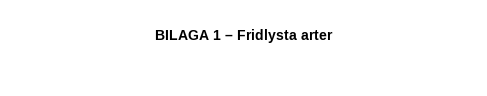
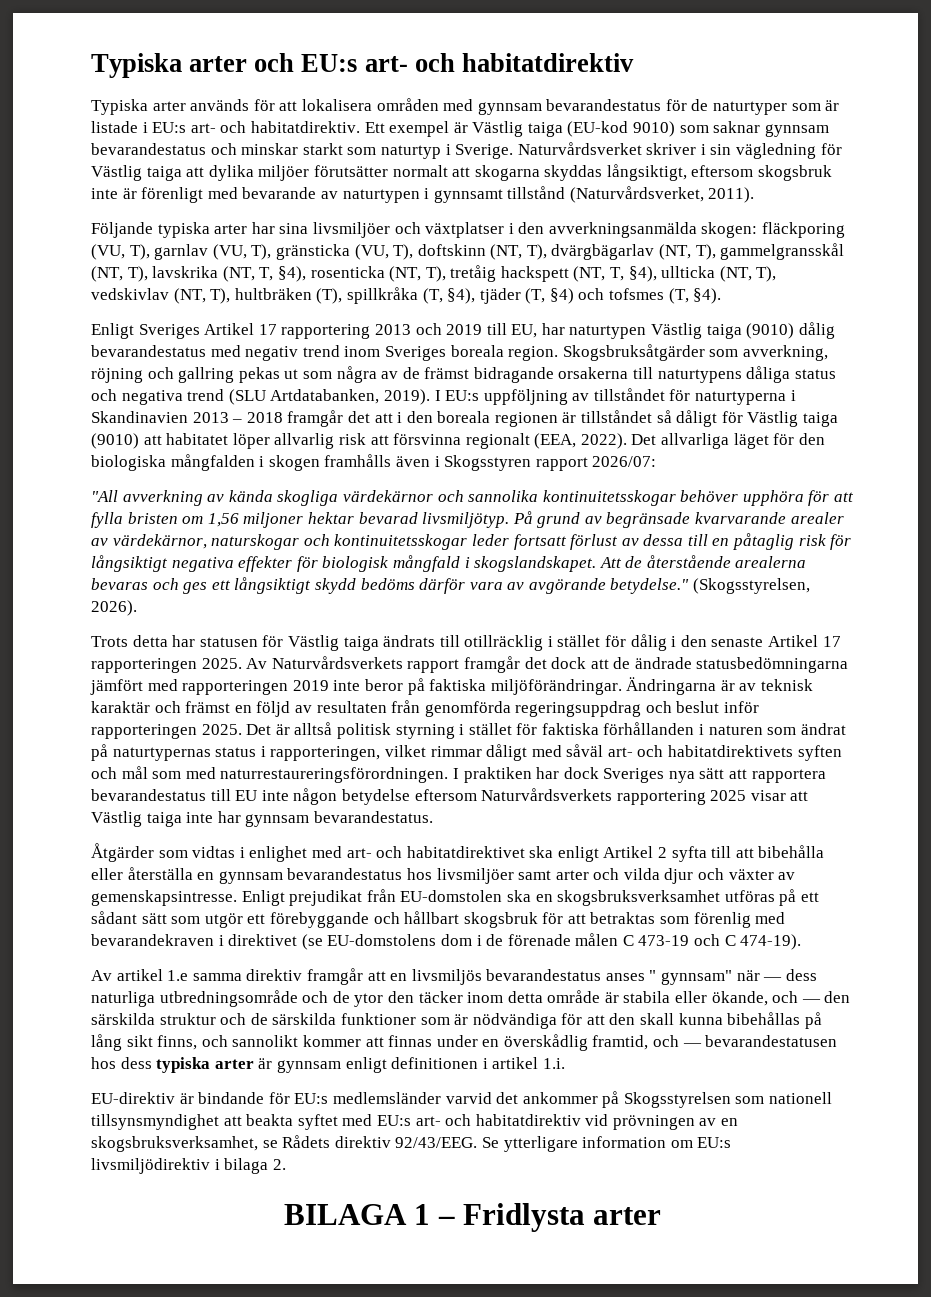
(155, 35) none -> [91,53,634,78] [91,98,840,115] [91,121,829,137] [91,142,842,159] [91,164,833,181] [91,186,755,203] [91,222,846,238] [91,243,845,260] [91,265,777,282] [91,287,722,304] [91,322,835,339] [91,344,828,361] [91,366,836,383] [91,388,796,405] [91,410,839,427] [91,433,825,449] [91,454,657,471] [91,490,855,506] [91,511,844,528] [91,533,852,550] [91,555,807,572] [91,577,811,594] [91,600,137,616] [91,634,841,651] [91,656,849,673] [90,677,814,695] [91,700,760,717] [91,722,846,739] [91,744,842,761] [91,766,826,783] [91,788,809,805] [91,811,433,827] [91,843,825,862] [91,867,796,884] [91,889,819,906] [91,911,786,928] [91,933,802,950] [91,968,817,985] [91,990,851,1007] [91,1012,822,1029] [91,1034,838,1051] [91,1057,565,1073] [91,1091,833,1108] [91,1114,739,1130] [91,1135,732,1152] [91,1158,286,1174] Typiska arter och EU:s art- och habitatdirektiv // Typiska arter används för att lokalisera områden med gynnsam bevarandestatus för de naturtyper som är listade i EU:s art- och habitatdirektiv. Ett exempel är Västlig taiga (EU-kod 9010) som saknar gynnsam bevarandestatus och minskar starkt som naturtyp i Sverige. Naturvårdsverket skriver i sin vägledning för Västlig taiga att dylika miljöer förutsätter normalt att skogarna skyddas långsiktigt, eftersom skogsbruk inte är förenligt med bevarande av naturtypen i gynnsamt tillstånd (Naturvårdsverket, 2011). // Följande typiska arter har sina livsmiljöer och växtplatser i den avverkningsanmälda skogen: fläckporing (VU, T), garnlav (VU, T), gränsticka (VU, T), doftskinn (NT, T), dvärgbägarlav (NT, T), gammelgransskål (NT, T), lavskrika (NT, T, §4), rosenticka (NT, T), tretåig hackspett (NT, T, §4), ullticka (NT, T), vedskivlav (NT, T), hultbräken (T), spillkråka (T, §4), tjäder (T, §4) och tofsmes (T, §4). // Enligt Sveriges Artikel 17 rapportering 2013 och 2019 till EU, har naturtypen Västlig taiga (9010) dålig bevarandestatus med negativ trend inom Sveriges boreala region. Skogsbruksåtgärder som avverkning, röjning och gallring pekas ut som några av de främst bidragande orsakerna till naturtypens dåliga status och negativa trend (SLU Artdatabanken, 2019). I EU:s uppföljning av tillståndet för naturtyperna i Skandinavien 2013 – 2018 framgår det att i den boreala regionen är tillståndet så dåligt för Västlig taiga (9010) att habitatet löper allvarlig risk att försvinna regionalt (EEA, 2022). Det allvarliga läget för den biologiska mångfalden i skogen framhålls även i Skogsstyren rapport 2026/07: // "All avverkning av kända skogliga värdekärnor och sannolika kontinuitetsskogar behöver upphöra för att fylla bristen om 1,56 miljoner hektar bevarad livsmiljötyp. På grund av begränsade kvarvarande arealer av värdekärnor, naturskogar och kontinuitetsskogar leder fortsatt förlust av dessa till en påtaglig risk för långsiktigt negativa effekter för biologisk mångfald i skogslandskapet. Att de återstående arealerna bevaras och ges ett långsiktigt skydd bedöms därför vara av avgörande betydelse." (Skogsstyrelsen, 2026). // Trots detta har statusen för Västlig taiga ändrats till otillräcklig i stället för dålig i den senaste Artikel 17 rapporteringen 2025. Av Naturvårdsverkets rapport framgår det dock att de ändrade statusbedömningarna jämfört med rapporteringen 2019 inte beror på faktiska miljöförändringar. Ändringarna är av teknisk karaktär och främst en följd av resultaten från genomförda regeringsuppdrag och beslut inför rapporteringen 2025. Det är alltså politisk styrning i stället för faktiska förhållanden i naturen som ändrat på naturtypernas status i rapporteringen, vilket rimmar dåligt med såväl art- och habitatdirektivets syften och mål som med naturrestaureringsförordningen. I praktiken har dock Sveriges nya sätt att rapportera bevarandestatus till EU inte någon betydelse eftersom Naturvårdsverkets rapportering 2025 visar att Västlig taiga inte har gynnsam bevarandestatus. // Åtgärder som vidtas i enlighet med art- och habitatdirektivet ska enligt Artikel 2 syfta till att bibehålla eller återställa en gynnsam bevarandestatus hos livsmiljöer samt arter och vilda djur och växter av gemenskapsintresse. Enligt prejudikat från EU-domstolen ska en skogsbruksverksamhet utföras på ett sådant sätt som utgör ett förebyggande och hållbart skogsbruk för att betraktas som förenlig med bevarandekraven i direktivet (se EU-domstolens dom i de förenade målen C 473-19 och C 474-19). // Av artikel 1.e samma direktiv framgår att en livsmiljös bevarandestatus anses " gynnsam" när — dess naturliga utbredningsområde och de ytor den täcker inom detta område är stabila eller ökande, och — den särskilda struktur och de särskilda funktioner som är nödvändiga för att den skall kunna bibehållas på lång sikt finns, och sannolikt kommer att finnas under en överskådlig framtid, och — bevarandestatusen hos dess typiska arter är gynnsam enligt definitionen i artikel 1.i. // EU-direktiv är bindande för EU:s medlemsländer varvid det ankommer på Skogsstyrelsen som nationell tillsynsmyndighet att beakta syftet med EU:s art- och habitatdirektiv vid prövningen av en skogsbruksverksamhet, se Rådets direktiv 92/43/EEG. Se ytterligare information om EU:s livsmiljödirektiv i bilaga 2. //

